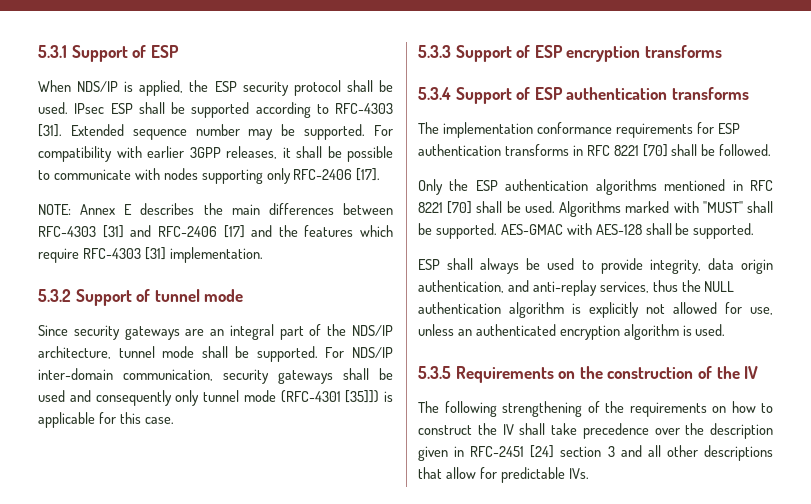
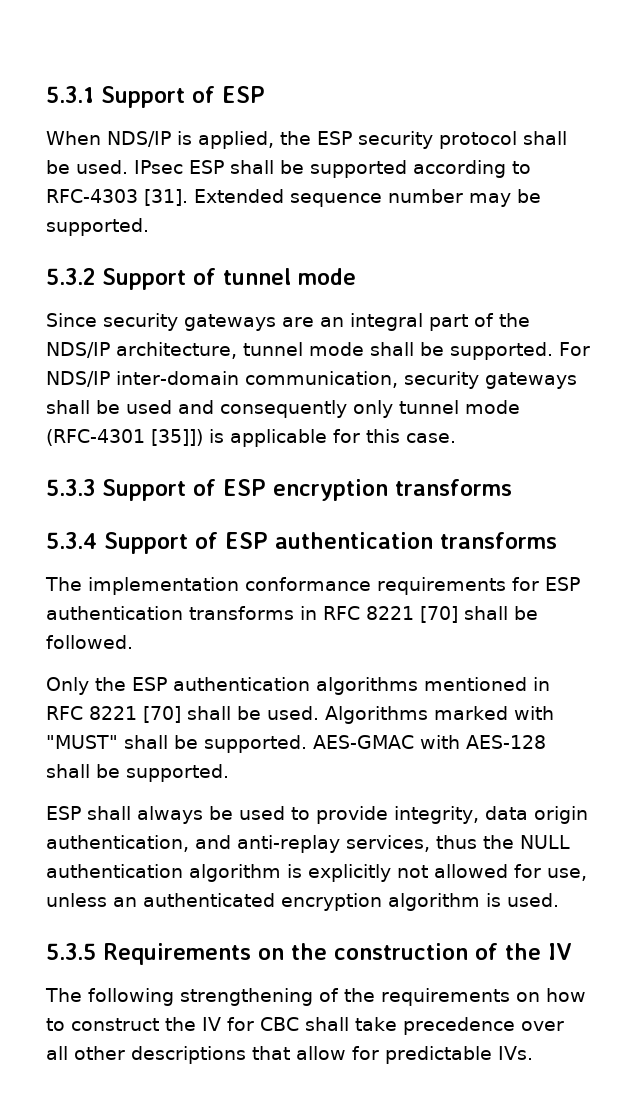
[374,125,394,136] [38,146,393,162] [38,168,381,184] [38,203,393,215] [38,225,393,238] [38,247,263,263] For compatibility with earlier 3GPP releases, it shall be possible to communicate with nodes supporting only RFC-2406 [17]. // NOTE: Annex E describes the main differences between RFC-4303 [31] and RFC-2406 [17] and the features which require RFC-4303 [31] implementation. -> (149, 227) none
(514, 429) none -> [227,1017,299,1031] for CBC
[685,423,773,439] [418,445,642,461] the description given in RFC-2451 [24] section 3 and -> (564, 1026) none

